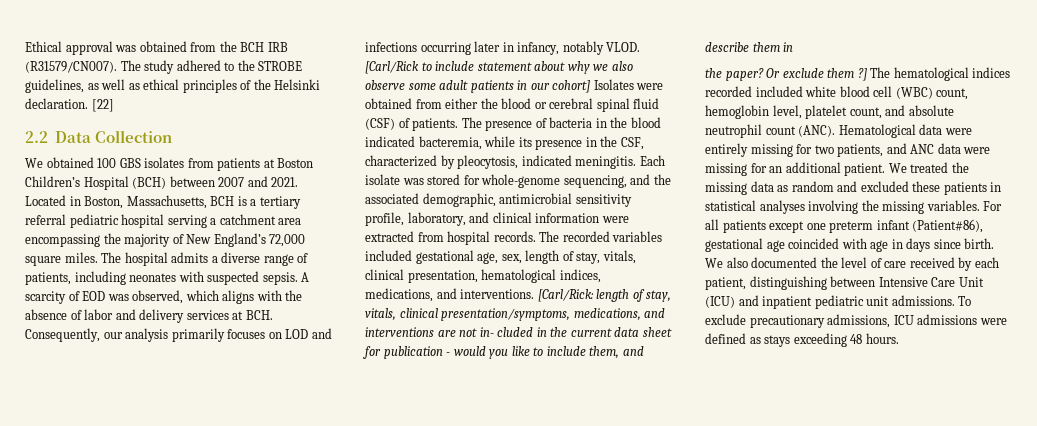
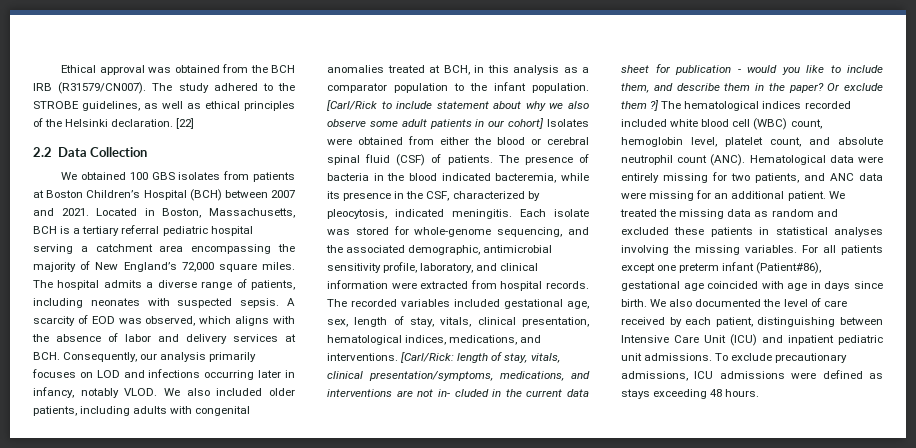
(641, 47) none -> [163,388,295,396] [33,406,251,416] [327,65,589,75] [327,82,589,93] We also included older patients, including adults with congenital anomalies treated at BCH, in this analysis as a comparator population to the infant population.
(794, 47) // -> (764, 87) none

